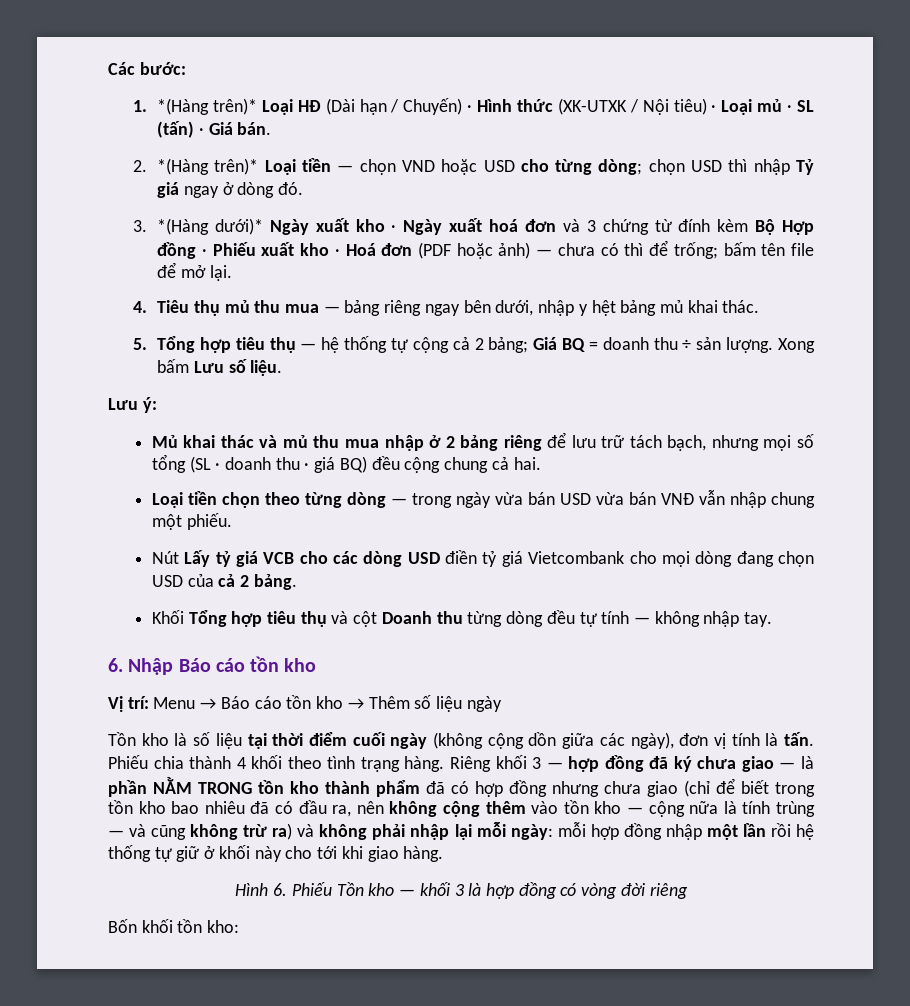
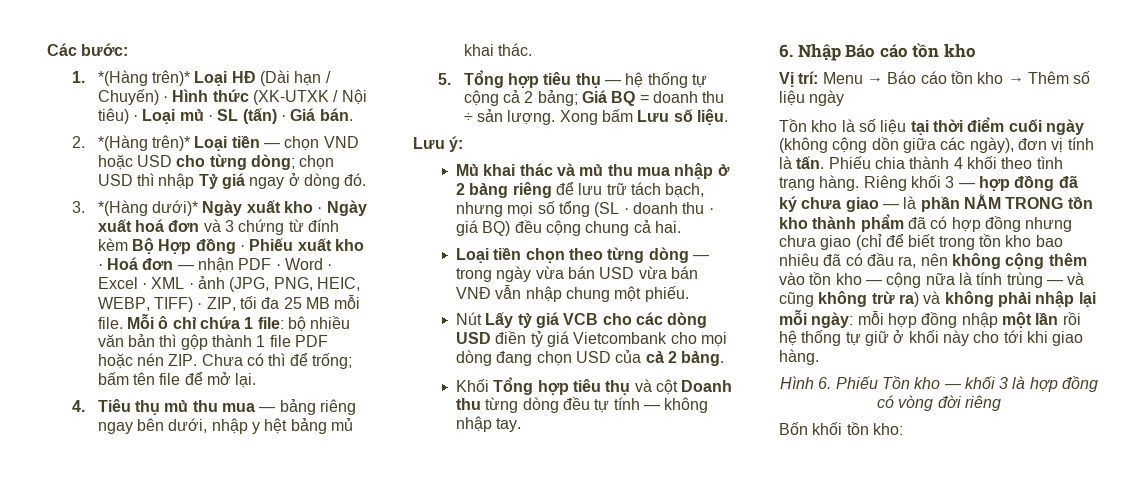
[417,242,595,259] (PDF hoặc ảnh) — chưa -> [177,257,333,273] [97,276,361,292] [97,295,361,312] [97,314,351,332] [97,334,329,350] [97,353,243,369] — nhận PDF · Word · Excel · XML · ảnh (JPG, PNG, HEIC, WEBP, TIFF) · ZIP, tối đa 25 MB mỗi file. Mỗi ô chỉ chứa 1 file: bộ nhiều văn bản thì gộp thành 1 file PDF hoặc nén ZIP. Chưa

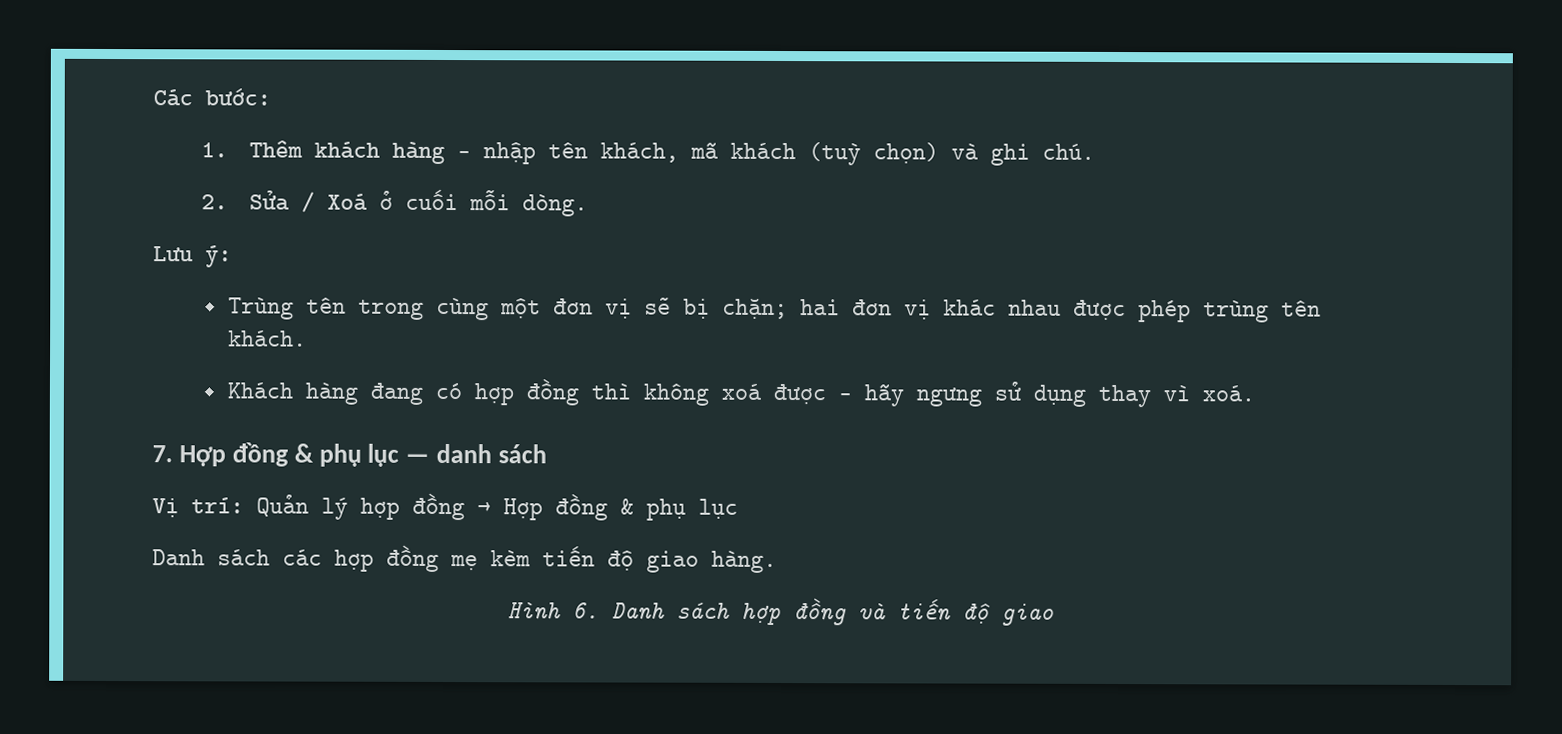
[97,70,331,86] [97,89,367,105] [97,108,353,124] [72,135,359,151] [97,154,335,170] [97,173,367,189] [72,200,367,216] [97,219,340,235] [97,238,365,254] [97,257,333,273] [97,276,361,292] [97,295,361,312] [97,314,351,332] [97,334,329,350] [97,353,353,369] [97,372,257,388] [72,399,357,415] [97,418,354,434] [463,43,533,56] [438,70,708,88] [463,90,725,106] [463,109,729,125] [413,136,464,152] [456,163,730,179] [456,182,705,198] [456,201,714,217] [456,220,681,236] [456,247,709,263] [456,266,698,282] [456,285,689,302] [456,312,708,328] [456,331,727,347] [456,350,725,366] [456,377,733,395] [456,397,709,413] [456,416,522,432] [779,43,976,61] [779,71,1091,87] [779,90,845,106] [779,117,1084,135] [779,137,1094,153] [779,156,1063,169] [779,175,1078,191] [779,194,1093,212] [779,214,1073,232] [779,234,1063,250] [779,253,1087,269] [779,272,1085,288] [779,291,1096,307] [779,310,1081,328] [779,330,1084,346] [779,349,819,365] [779,376,1099,392] [877,395,1001,411] [779,422,903,435] *(Hàng trên)* Loại HĐ (Dài hạn / Chuyến) · Hình thức (XK-UTXK / Nội tiêu) · Loại mủ · SL (tấn) · Giá bán. // 2. *(Hàng trên)* Loại tiền — chọn VND hoặc USD cho từng dòng; chọn USD thì nhập Tỷ giá ngay ở dòng đó. // 3. *(Hàng dưới)* Ngày xuất kho · Ngày xuất hoá đơn và 3 chứng từ đính kèm Bộ Hợp đồng · Phiếu xuất kho · Hoá đơn — nhận PDF · Word · Excel · XML · ảnh (JPG, PNG, HEIC, WEBP, TIFF) · ZIP, tối đa 25 MB mỗi file. Mỗi ô chỉ chứa 1 file: bộ nhiều văn bản thì gộp thành 1 file PDF hoặc nén ZIP. Chưa có thì để trống; bấm tên file để mở lại. // 4. Tiêu thụ mủ thu mua — bảng riêng ngay bên dưới, nhập y hệt bảng mủ khai thác. // 5. Tổng hợp tiêu thụ — hệ thống tự cộng cả 2 bảng; Giá BQ = doanh thu ÷ sản lượng. Xong bấm Lưu số liệu. // Lưu ý: // Mủ khai thác và mủ thu mua nhập ở 2 bảng riêng để lưu trữ tách bạch, nhưng mọi số tổng (SL · doanh thu · giá BQ) đều cộng chung cả hai. // Loại tiền chọn theo từng dòng — trong ngày vừa bán USD vừa bán VNĐ vẫn nhập chung một phiếu. // Nút Lấy tỷ giá VCB cho các dòng USD điền tỷ giá Vietcombank cho mọi dòng đang chọn USD của cả 2 bảng. // Khối Tổng hợp tiêu thụ và cột Doanh thu từng dòng đều tự tính — không nhập tay. // 6. Nhập Báo cáo tồn kho // Vị trí: Menu → Báo cáo tồn kho → Thêm số liệu ngày // Tồn kho là số liệu tại thời điểm cuối ngày (không cộng dồn giữa các ngày), đơn vị tính là tấn. Phiếu chia thành 4 khối theo tình trạng hàng. Riêng khối 3 — hợp đồng đã ký chưa giao — là phần NẰM TRONG tồn kho thành phẩm đã có hợp đồng nhưng chưa giao (chỉ để biết trong tồn kho bao nhiêu đã có đầu ra, nên không cộng thêm vào tồn kho — cộng nữa là tính trùng — và cũng không trừ ra) và không phải nhập lại mỗi ngày: mỗi hợp đồng nhập một lần rồi hệ thống tự giữ ở khối này cho tới khi giao hàng. // Hình 6. Phiếu Tồn kho — khối 3 là hợp đồng có vòng đời riêng // Bốn khối tồn kho: -> [248,140,1095,166] [200,188,588,217] [153,245,232,268] [227,296,1321,323] [227,330,307,347] [226,378,1255,408] [152,442,548,467] [152,492,738,521] [152,544,777,573] [507,598,1054,626] Thêm khách hàng — nhập tên khách, mã khách (tuỳ chọn) và ghi chú. // 2. Sửa / Xoá ở cuối mỗi dòng. // Lưu ý: // Trùng tên trong cùng một đơn vị sẽ bị chặn; hai đơn vị khác nhau được phép trùng tên khách. // Khách hàng đang có hợp đồng thì không xoá được — hãy ngưng sử dụng thay vì xoá. // 7. Hợp đồng & phụ lục — danh sách // Vị trí: Quản lý hợp đồng → Hợp đồng & phụ lục // Danh sách các hợp đồng mẹ kèm tiến độ giao hàng. // Hình 6. Danh sách hợp đồng và tiến độ giao

